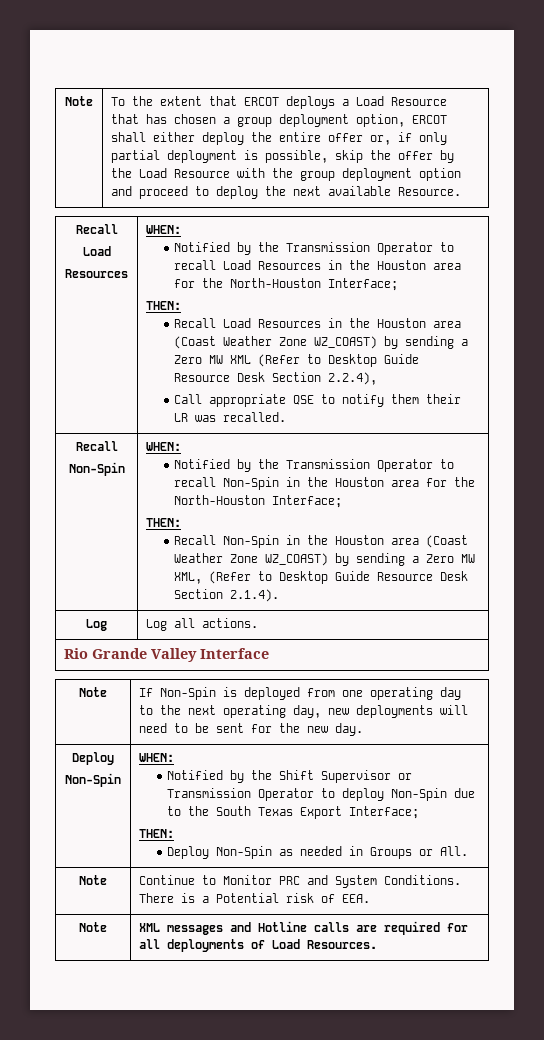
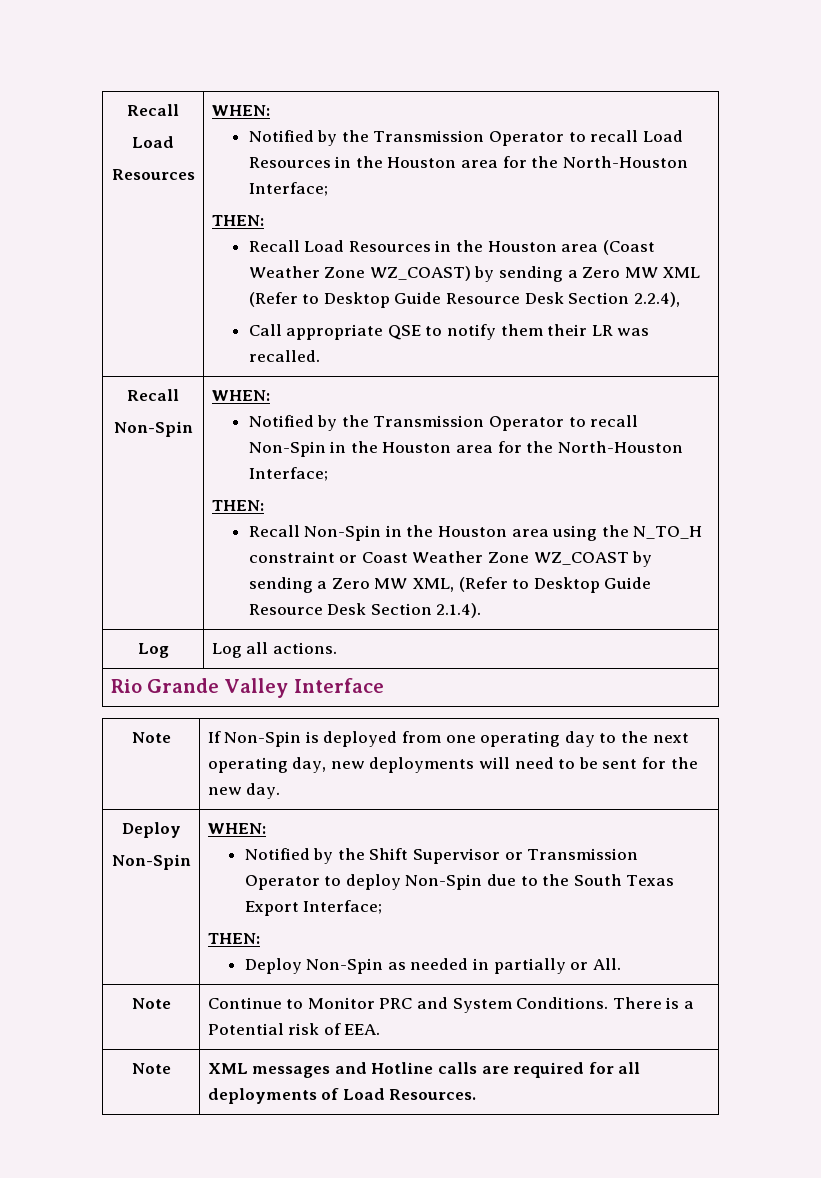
[65,96,93,106] [111,96,448,109] [111,114,448,127] [111,132,448,145] [111,150,455,163] [111,168,462,181] [111,186,462,199] Note | To the extent that ERCOT deploys a Load Resource that has chosen a group deployment option, ERCOT shall either deploy the entire offer or, if only partial deployment is possible, skip the offer by the Load Resource with the group deployment option and proceed to deploy the next available Resource. // -> (127, 110) none
[426,535,469,548] [174,553,329,566] (Coast Weather Zone WZ_COAST) -> [552,525,703,541] [248,551,629,565] using the N_TO_H constraint or Coast Weather Zone WZ_COAST
[370,847,413,859] Groups -> [493,958,566,974] partially

